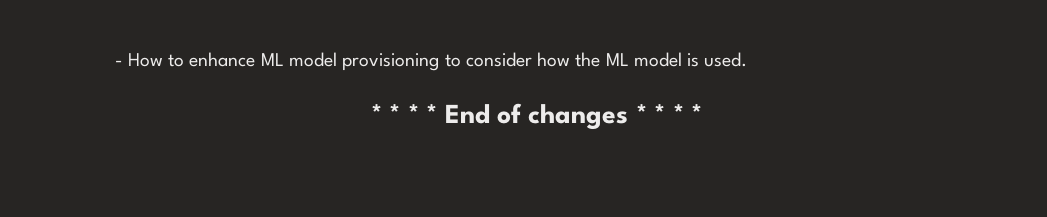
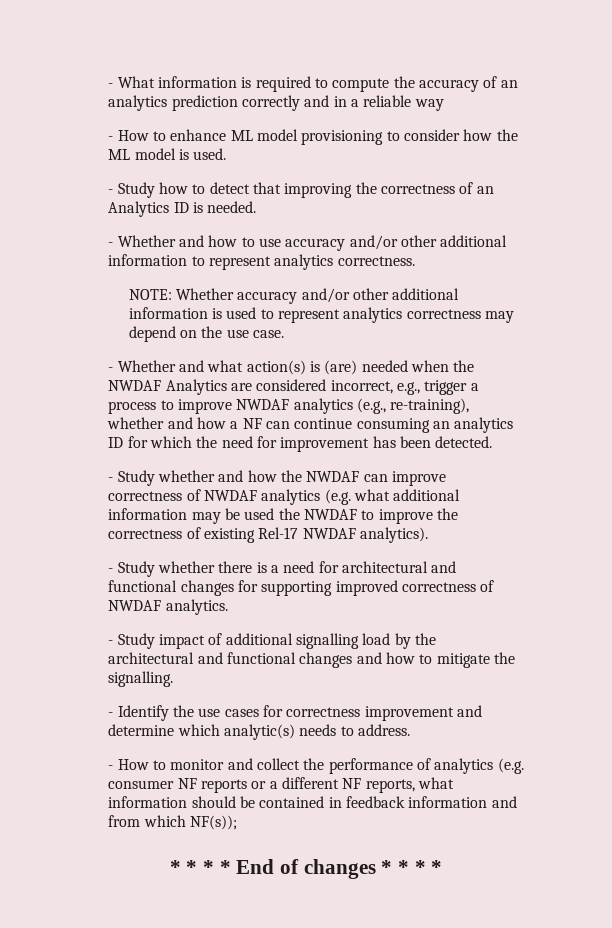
[114,60,123,66] - -> [108,76,518,92] [108,95,444,111] [108,136,114,141] - What information is required to compute the accuracy of an analytics prediction correctly and in a reliable way // -
(748, 59) none -> [108,182,494,198] [108,201,257,217] [108,235,508,251] [108,254,415,270] [128,288,460,304] [128,307,514,323] [128,326,285,342] [108,360,475,375] [108,379,479,395] [108,398,470,414] [107,417,514,433] [108,436,493,452] [108,470,446,486] [108,489,461,505] [108,508,458,524] [108,527,428,543] [108,561,457,577] [108,580,495,596] [108,599,228,615] [108,633,436,649] [108,652,515,668] [108,671,174,687] [108,705,482,721] [108,724,410,740] [108,758,524,774] [108,777,454,793] [108,796,517,808] [108,815,238,830] // - Study how to detect that improving the correctness of an Analytics ID is needed. // - Whether and how to use accuracy and/or other additional information to represent analytics correctness. // NOTE: Whether accuracy and/or other additional information is used to represent analytics correctness may depend on the use case. // - Whether and what action(s) is (are) needed when the NWDAF Analytics are considered incorrect, e.g., trigger a process to improve NWDAF analytics (e.g., re-training), whether and how a NF can continue consuming an analytics ID for which the need for improvement has been detected. // - Study whether and how the NWDAF can improve correctness of NWDAF analytics (e.g. what additional information may be used the NWDAF to improve the correctness of existing Rel-17 NWDAF analytics). // - Study whether there is a need for architectural and functional changes for supporting improved correctness of NWDAF analytics. // - Study impact of additional signalling load by the architectural and functional changes and how to mitigate the signalling. // - Identify the use cases for correctness improvement and determine which analytic(s) needs to address. // - How to monitor and collect the performance of analytics (e.g. consumer NF reports or a different NF reports, what information should be contained in feedback information and from which NF(s));

